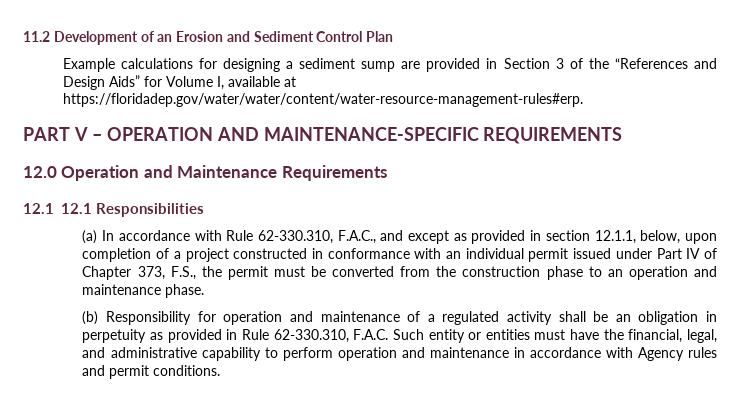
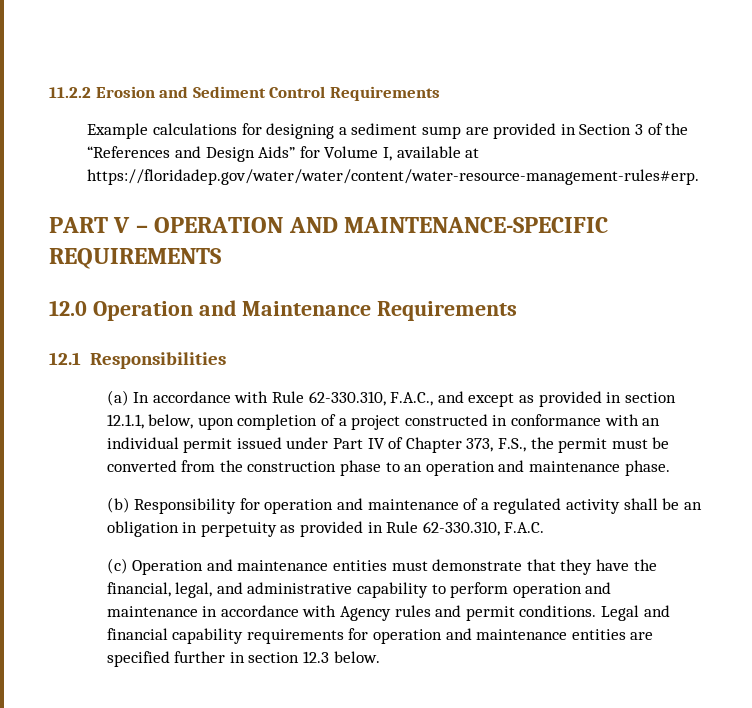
[23,31,173,45] 11.2 Development of an -> [49,87,91,98] 11.2.2
[366,31,394,42] Plan -> [329,86,440,101] Requirements
[61,203,92,214] 12.1 -> (81, 358) none
[392,329,566,343] Such entity or entities must -> [106,558,593,575] // (c) Operation and maintenance entities must demonstrate that they
(221, 370) none -> [600,605,670,621] [106,628,654,644] [106,651,380,667] Legal and financial capability requirements for operation and maintenance entities are specified further in section 12.3 below.

